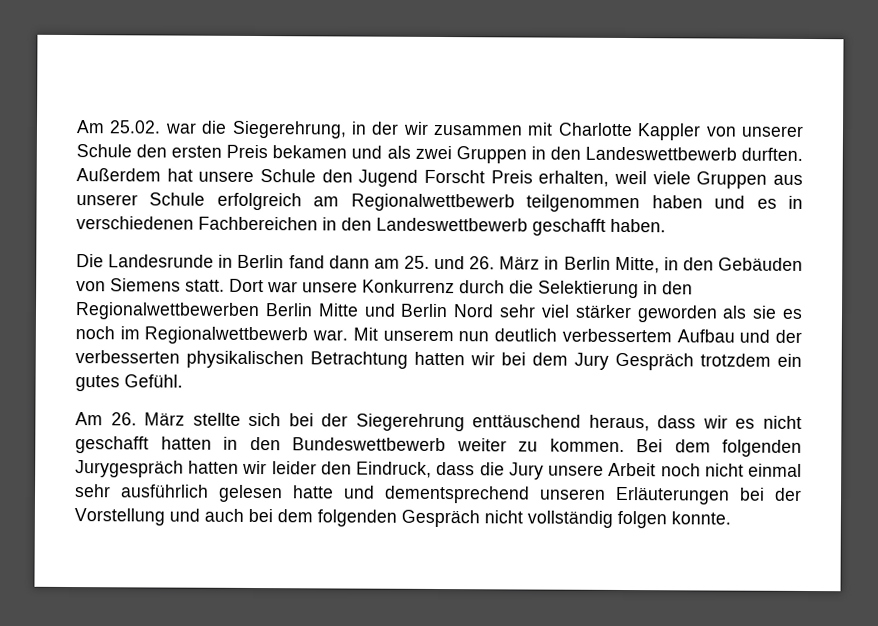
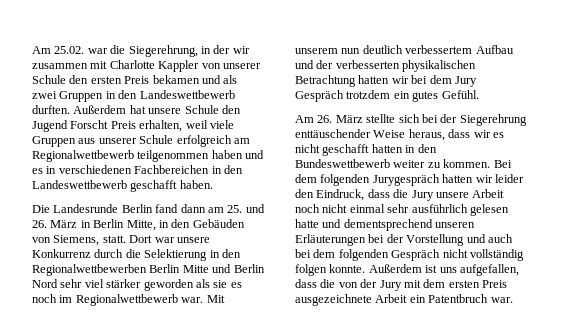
[218,254,234,268] in -> (119, 208) none
[110,278,181,292] Siemens -> [53,235,100,246] Siemens,
[472,414,582,428] enttäuschend -> [295,129,406,138] enttäuschender Weise
(731, 518) none -> [368,264,519,276] [295,279,507,291] [295,294,513,306] Außerdem ist uns aufgefallen, dass die von der Jury mit dem ersten Preis ausgezeichnete Arbeit ein Patentbruch war.

